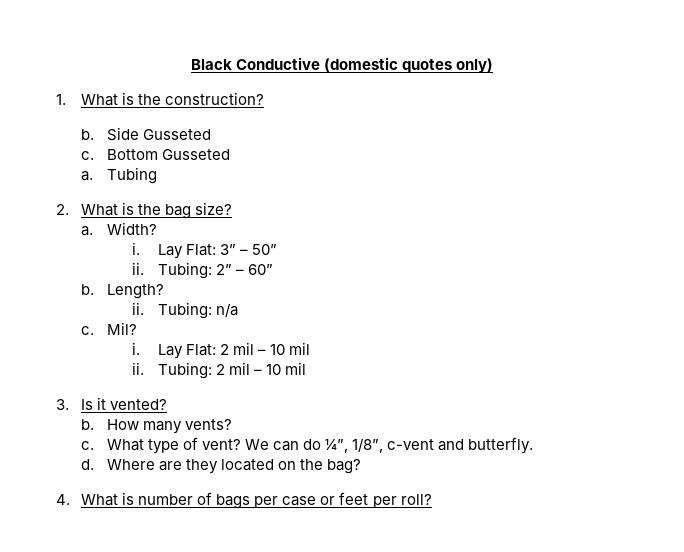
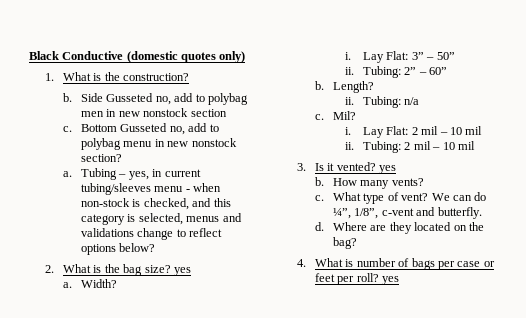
[81,149,230,160] [81,167,157,184] // c. Bottom Gusseted // a. Tubing -> [155,93,248,105] [81,108,227,117] [63,123,219,135] [81,138,237,150] [81,154,123,162] [63,168,201,180] [81,183,222,195] [81,198,231,210] [81,213,242,225] [81,228,223,240] [81,243,156,255] no, add to polybag men in new nonstock section // c. Bottom Gusseted no, add to polybag menu in new nonstock section? // a. Tubing – yes, in current tubing/sleeves menu - when non-stock is checked, and this category is selected, menus and validations change to reflect options below?
(233, 208) none -> [173,267,191,276] yes
(168, 404) none -> [379,165,397,174] yes
(432, 499) none -> [382,276,400,285] yes

